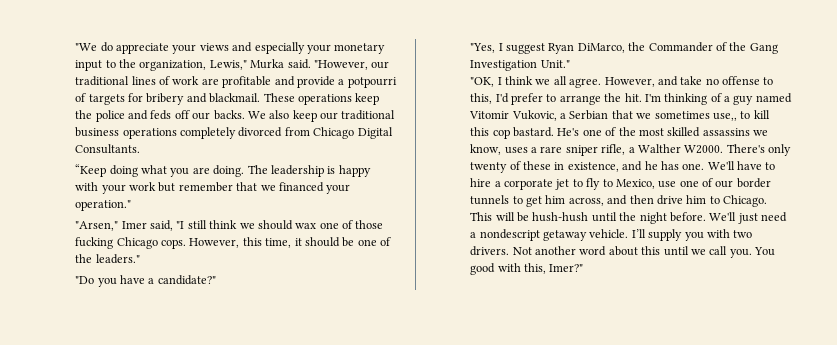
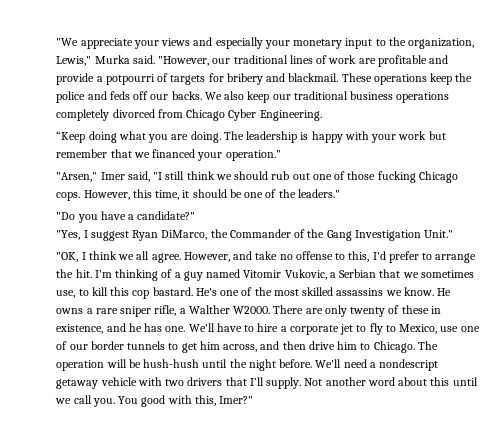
[100,42,113,52] do -> (79, 42) none
[357,127,393,139] [75,144,141,154] Digital Consultants. -> [228,109,322,121] Cyber Engineering.
[295,223,317,229] wax -> [271,171,310,180] rub out
[712,113,737,121] use,, -> [56,290,76,298] use,
[470,144,528,155] know, uses -> [403,287,452,296] [56,308,84,314] know. He owns
[726,144,765,153] There's -> [273,305,323,314] There are
[470,212,493,221] This -> [417,341,438,350] [56,360,105,371] The operation
[737,213,758,224] just -> (342, 363) none
[589,229,753,241] [470,246,510,256] vehicle. I’ll supply you with two drivers. -> [100,377,302,389] vehicle with two drivers that I’ll supply.

